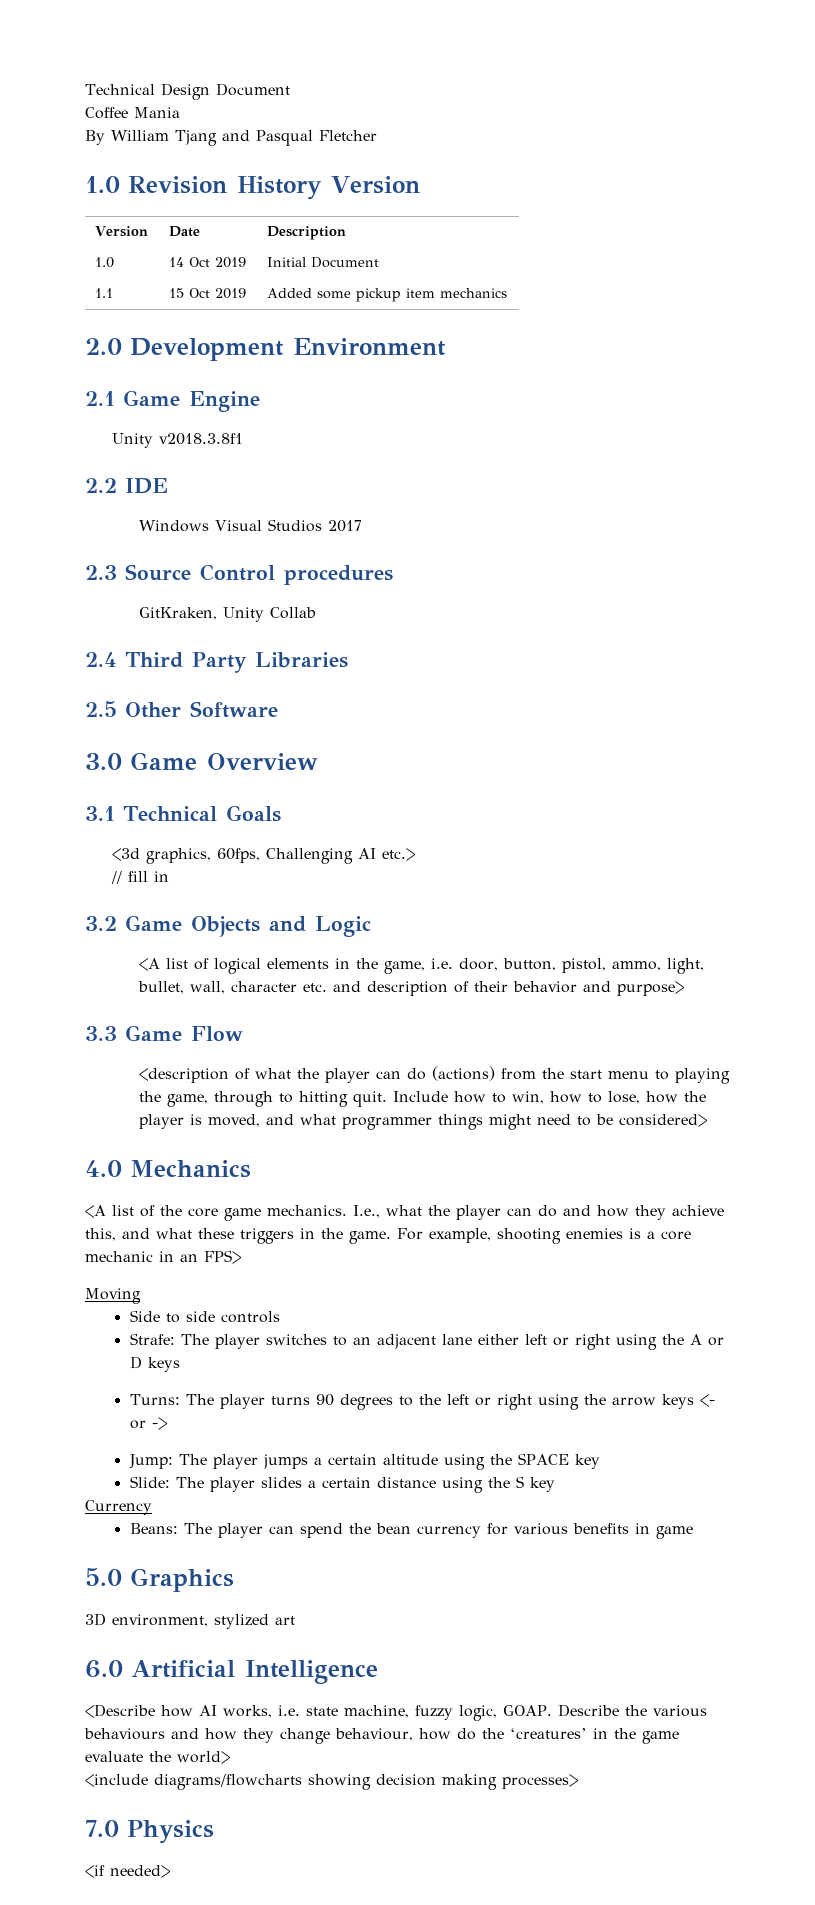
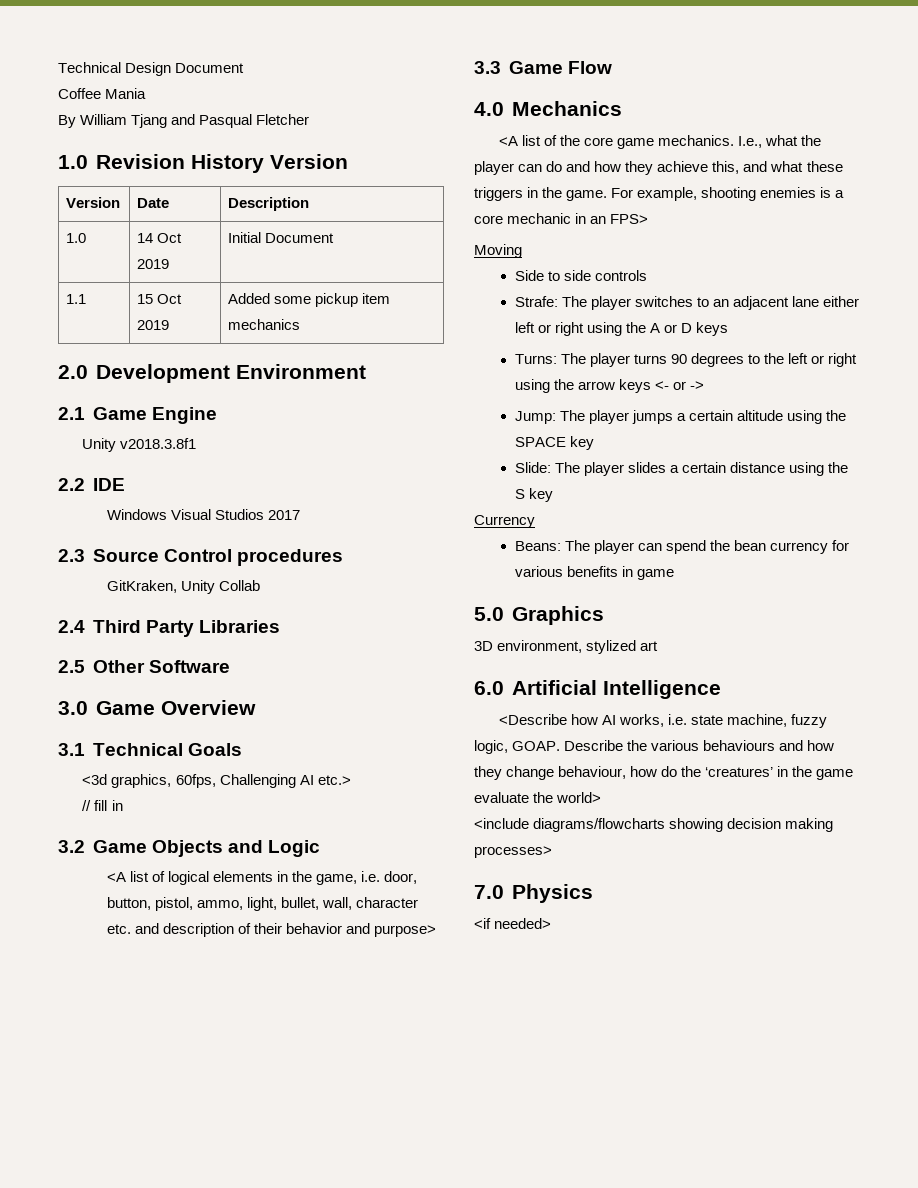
[139,1066,731,1084] [139,1091,707,1107] [139,1114,708,1130] // <description of what the player can do (actions) from the start menu to playing the game, through to hitting quit. Include how to win, how to lose, how the player is moved, and what programmer things might need to be considered> -> (612, 67) none

